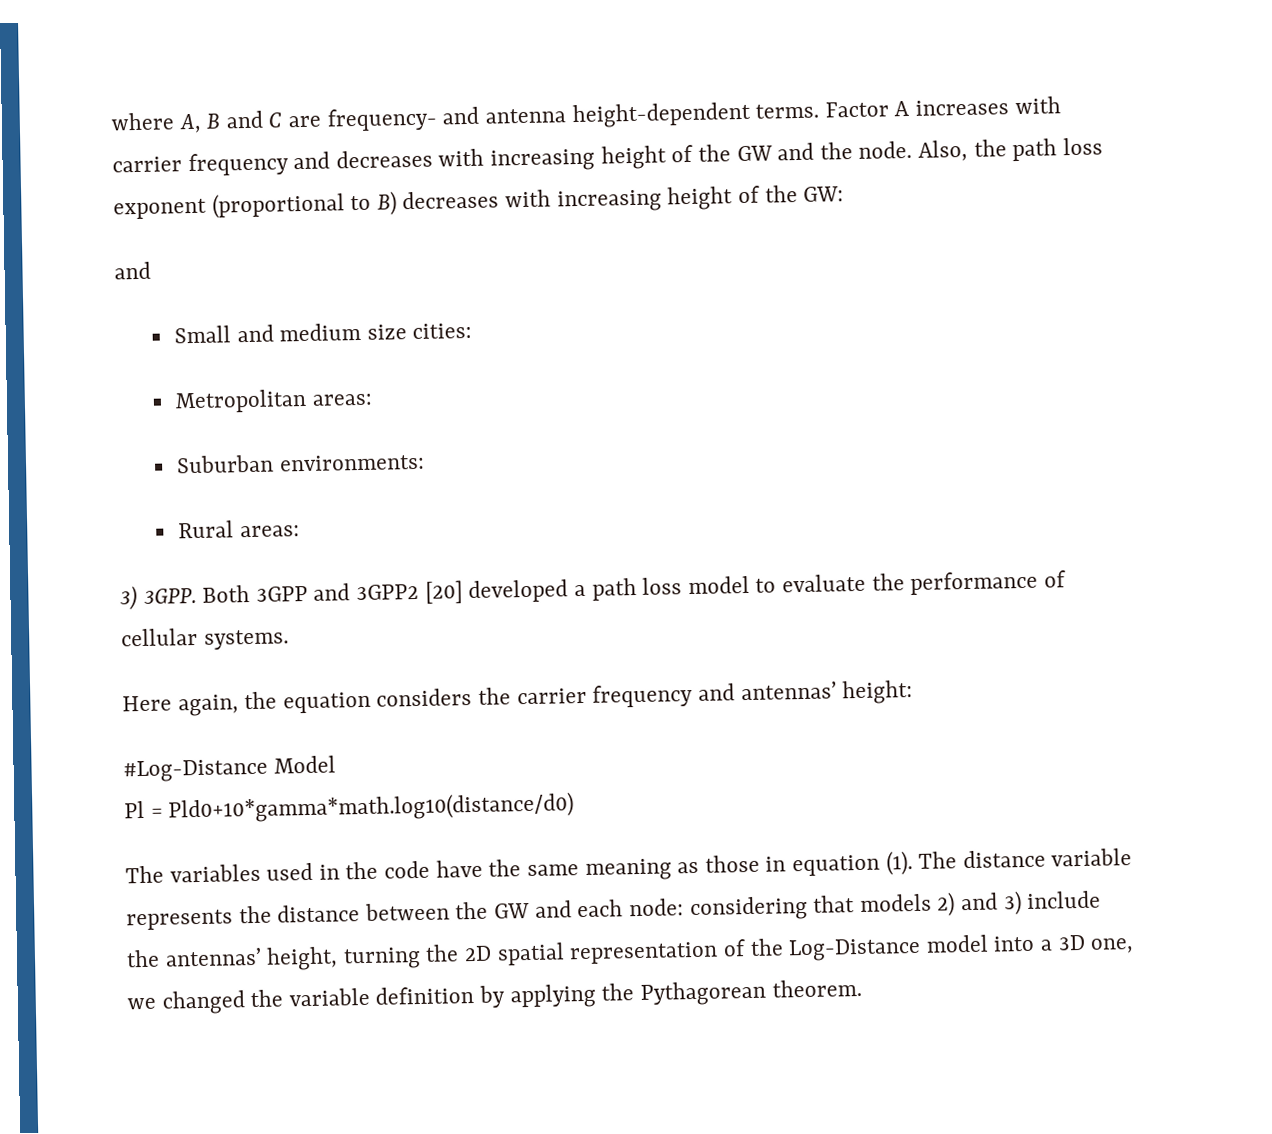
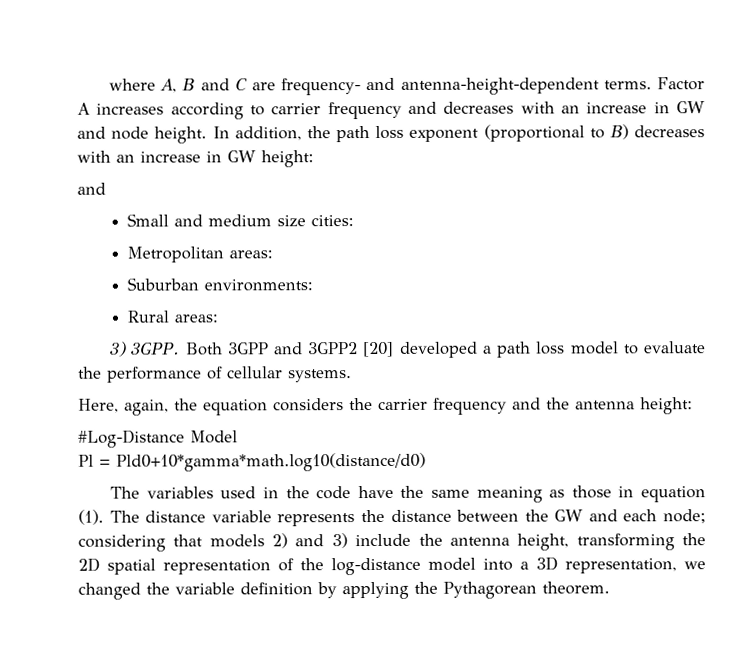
[484,101,751,129] antenna height-dependent -> [400,77,600,95] antenna-height-dependent
[1014,96,1061,115] with -> [170,102,265,120] according to
[490,139,968,172] increasing height of the GW and the node. Also, -> [561,101,705,114] [77,126,302,144] an increase in GW and node height. In addition,
[556,185,845,213] increasing height of the GW: -> [116,150,314,168] an increase in GW height:
[122,695,172,712] Here -> [78,398,119,413] Here,
[740,681,837,701] antennas’ -> [546,397,635,410] the antenna
[628,898,684,917] node: -> [663,509,706,524] node;
[164,946,421,971] antennas’ height, turning -> [449,533,675,551] antenna height, transforming
[788,937,922,962] Log-Distance -> [331,557,421,576] log-distance
[1090,938,1135,954] one, -> [565,558,677,574] representation,

